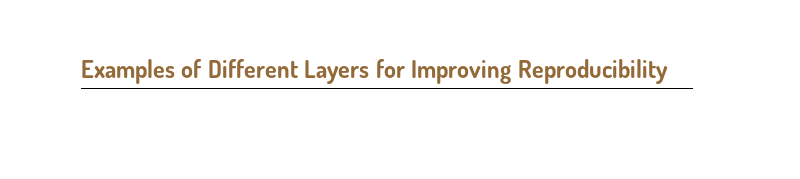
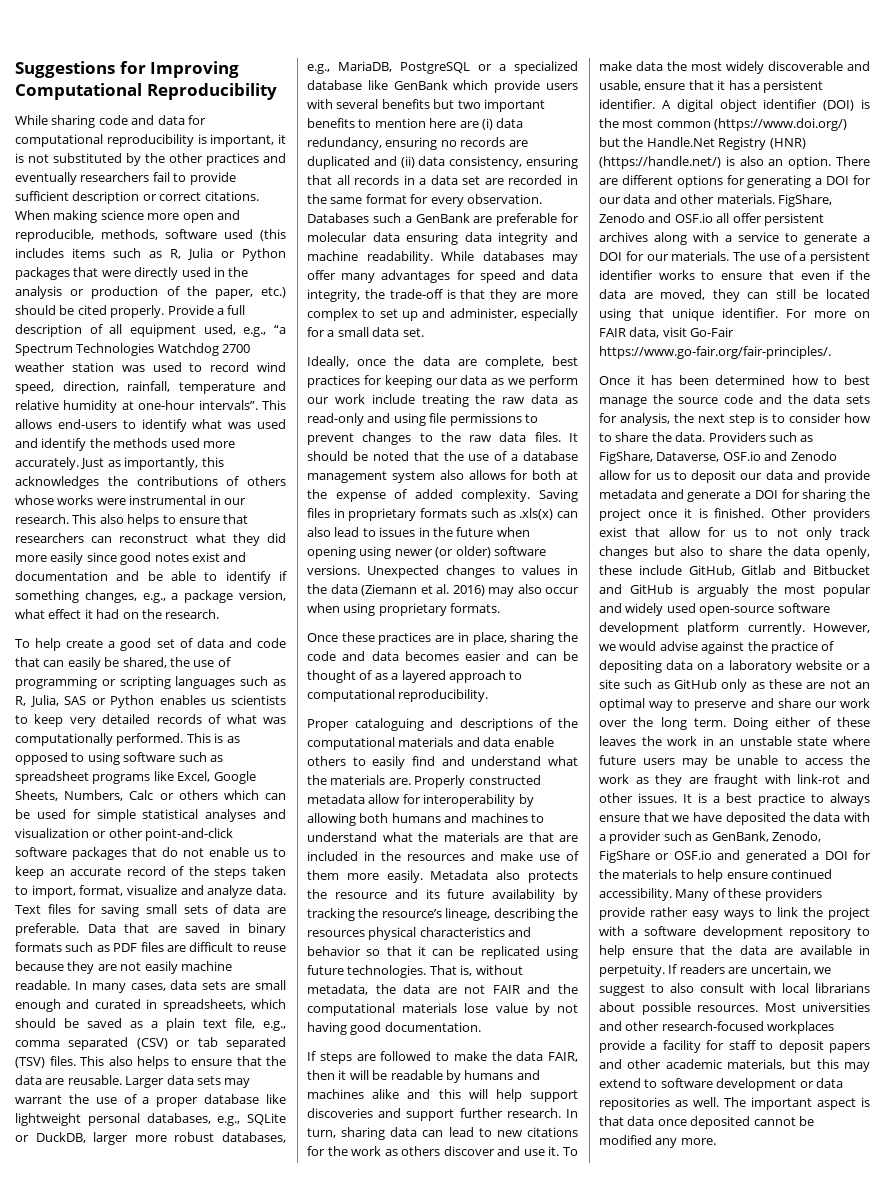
[81,59,370,84] Examples of Different Layers -> [15,61,115,78] Suggestions
(512, 72) none -> [15,83,142,100] Computational
(668, 71) none -> [15,115,206,128] [15,134,286,147] [15,153,286,166] [15,172,236,185] [15,191,259,204] [15,210,240,223] [15,229,286,242] [15,248,286,261] [15,267,249,280] [15,286,286,299] [15,305,246,318] [15,324,286,337] [15,343,251,356] [15,362,287,372] [15,381,286,394] [15,400,286,413] [15,419,286,432] [15,438,235,451] [15,457,224,470] [15,476,286,489] [15,495,246,505] [15,514,249,527] [15,533,286,546] [15,552,247,565] [15,571,287,584] [15,590,286,603] [15,609,220,619] [15,638,286,651] [15,657,231,670] [15,676,286,689] [15,695,286,708] [15,714,286,727] [15,733,240,746] [15,752,223,765] [15,771,256,784] [15,790,286,801] [15,809,286,822] [15,828,234,841] [15,847,286,860] [15,866,287,879] [15,885,286,898] [15,904,286,917] [15,923,286,936] [15,942,286,952] [15,961,232,974] [15,980,286,993] [15,999,286,1012] [15,1018,286,1031] [15,1037,286,1050] [15,1056,286,1069] [15,1075,251,1088] [15,1094,286,1107] [15,1113,286,1126] [15,1132,286,1145] [307,61,578,74] [307,80,578,93] [307,99,545,112] [307,118,524,130] [307,137,528,150] [307,156,578,169] [307,175,578,185] [307,194,542,207] [307,213,579,226] [307,232,578,245] [307,251,578,264] [307,270,578,283] [307,289,578,302] [307,308,578,321] [307,327,424,337] [307,356,578,369] [307,375,578,388] [307,394,578,407] [307,413,538,426] [307,432,578,445] [307,451,578,461] [307,470,578,483] [307,489,578,502] [307,508,578,521] [307,527,530,537] [307,546,546,559] [307,565,578,578] [307,584,579,597] [307,603,501,616] [307,632,578,645] [307,651,578,661] [307,670,523,683] [307,689,489,702] [307,718,578,731] [307,737,554,750] [307,756,578,769] [307,775,541,788] [307,794,534,807] [307,813,544,826] [307,832,578,842] [307,851,579,861] [307,870,578,883] [307,889,578,902] [307,908,578,921] [307,927,532,940] [307,946,578,959] [307,965,523,978] [307,984,578,995] [307,1003,578,1016] [307,1022,481,1035] [307,1051,578,1064] [307,1070,540,1083] [307,1089,578,1102] [307,1108,578,1121] [307,1127,578,1140] [307,1146,578,1156] [599,61,870,74] [599,80,824,93] [599,99,870,112] [599,118,848,131] [599,137,806,150] [599,156,870,169] [599,175,871,188] [599,194,832,207] [599,213,824,226] [599,232,870,245] [599,251,870,264] [599,270,870,280] [599,289,870,302] [599,308,870,321] [599,327,735,338] [599,346,831,359] [599,375,870,385] [599,394,870,407] [599,413,870,426] [599,432,814,442] [599,451,837,464] [599,470,870,483] [599,489,870,502] [599,508,870,521] [599,527,870,540] [599,546,870,559] [599,565,870,576] [599,584,871,597] [599,603,830,616] [599,622,870,635] [599,641,835,654] [599,660,870,673] [599,679,870,692] [599,698,870,711] [599,717,870,730] [599,736,870,746] [599,755,870,768] [599,774,870,787] [599,793,870,806] [599,812,870,825] [599,831,821,844] [599,850,871,863] [599,869,832,882] [599,888,822,901] [599,907,870,920] [599,926,870,939] [599,945,870,958] [599,964,831,977] [599,983,870,996] [599,1002,870,1015] [599,1021,835,1034] [599,1040,870,1053] [599,1059,870,1072] [599,1078,843,1091] [599,1097,870,1110] [599,1116,814,1129] [599,1135,716,1148] // While sharing code and data for computational reproducibility is important, it is not substituted by the other practices and eventually researchers fail to provide sufficient description or correct citations. When making science more open and reproducible, methods, software used (this includes items such as R, Julia or Python packages that were directly used in the analysis or production of the paper, etc.) should be cited properly. Provide a full description of all equipment used, e.g., “a Spectrum Technologies Watchdog 2700 weather station was used to record wind speed, direction, rainfall, temperature and relative humidity at one-hour intervals”. This allows end-users to identify what was used and identify the methods used more accurately. Just as importantly, this acknowledges the contributions of others whose works were instrumental in our research. This also helps to ensure that researchers can reconstruct what they did more easily since good notes exist and documentation and be able to identify if something changes, e.g., a package version, what effect it had on the research. // To help create a good set of data and code that can easily be shared, the use of programming or scripting languages such as R, Julia, SAS or Python enables us scientists to keep very detailed records of what was computationally performed. This is as opposed to using software such as spreadsheet programs like Excel, Google Sheets, Numbers, Calc or others which can be used for simple statistical analyses and visualization or other point-and-click software packages that do not enable us to keep an accurate record of the steps taken to import, format, visualize and analyze data. Text files for saving small sets of data are preferable. Data that are saved in binary formats such as PDF files are difficult to reuse because they are not easily machine readable. In many cases, data sets are small enough and curated in spreadsheets, which should be saved as a plain text file, e.g., comma separated (CSV) or tab separated (TSV) files. This also helps to ensure that the data are reusable. Larger data sets may warrant the use of a proper database like lightweight personal databases, e.g., SQLite or DuckDB, larger more robust databases, e.g., MariaDB, PostgreSQL or a specialized database like GenBank which provide users with several benefits but two important benefits to mention here are (i) data redundancy, ensuring no records are duplicated and (ii) data consistency, ensuring that all records in a data set are recorded in the same format for every observation. Databases such a GenBank are preferable for molecular data ensuring data integrity and machine readability. While databases may offer many advantages for speed and data integrity, the trade-off is that they are more complex to set up and administer, especially for a small data set. // Ideally, once the data are complete, best practices for keeping our data as we perform our work include treating the raw data as read-only and using file permissions to prevent changes to the raw data files. It should be noted that the use of a database management system also allows for both at the expense of added complexity. Saving files in proprietary formats such as .xls(x) can also lead to issues in the future when opening using newer (or older) software versions. Unexpected changes to values in the data (Ziemann et al. 2016) may also occur when using proprietary formats. // Once these practices are in place, sharing the code and data becomes easier and can be thought of as a layered approach to computational reproducibility. // Proper cataloguing and descriptions of the computational materials and data enable others to easily find and understand what the materials are. Properly constructed metadata allow for interoperability by allowing both humans and machines to understand what the materials are that are included in the resources and make use of them more easily. Metadata also protects the resource and its future availability by tracking the resource’s lineage, describing the resources physical characteristics and behavior so that it can be replicated using future technologies. That is, without metadata, the data are not FAIR and the computational materials lose value by not having good documentation. // If steps are followed to make the data FAIR, then it will be readable by humans and machines alike and this will help support discoveries and support further research. In turn, sharing data can lead to new citations for the work as others discover and use it. To make data the most widely discoverable and usable, ensure that it has a persistent identifier. A digital object identifier (DOI) is the most common (https://www.doi.org/) but the Handle.Net Registry (HNR) (https://handle.net/) is also an option. There are different options for generating a DOI for our data and other materials. FigShare, Zenodo and OSF.io all offer persistent archives along with a service to generate a DOI for our materials. The use of a persistent identifier works to ensure that even if the data are moved, they can still be located using that unique identifier. For more on FAIR data, visit Go-Fair https://www.go-fair.org/fair-principles/. // Once it has been determined how to best manage the source code and the data sets for analysis, the next step is to consider how to share the data. Providers such as FigShare, Dataverse, OSF.io and Zenodo allow for us to deposit our data and provide metadata and generate a DOI for sharing the project once it is finished. Other providers exist that allow for us to not only track changes but also to share the data openly, these include GitHub, Gitlab and Bitbucket and GitHub is arguably the most popular and widely used open-source software development platform currently. However, we would advise against the practice of depositing data on a laboratory website or a site such as GitHub only as these are not an optimal way to preserve and share our work over the long term. Doing either of these leaves the work in an unstable state where future users may be unable to access the work as they are fraught with link-rot and other issues. It is a best practice to always ensure that we have deposited the data with a provider such as GenBank, Zenodo, FigShare or OSF.io and generated a DOI for the materials to help ensure continued accessibility. Many of these providers provide rather easy ways to link the project with a software development repository to help ensure that the data are available in perpetuity. If readers are uncertain, we suggest to also consult with local librarians about possible resources. Most universities and other research-focused workplaces provide a facility for staff to deposit papers and other academic materials, but this may extend to software development or data repositories as well. The important aspect is that data once deposited cannot be modified any more.

